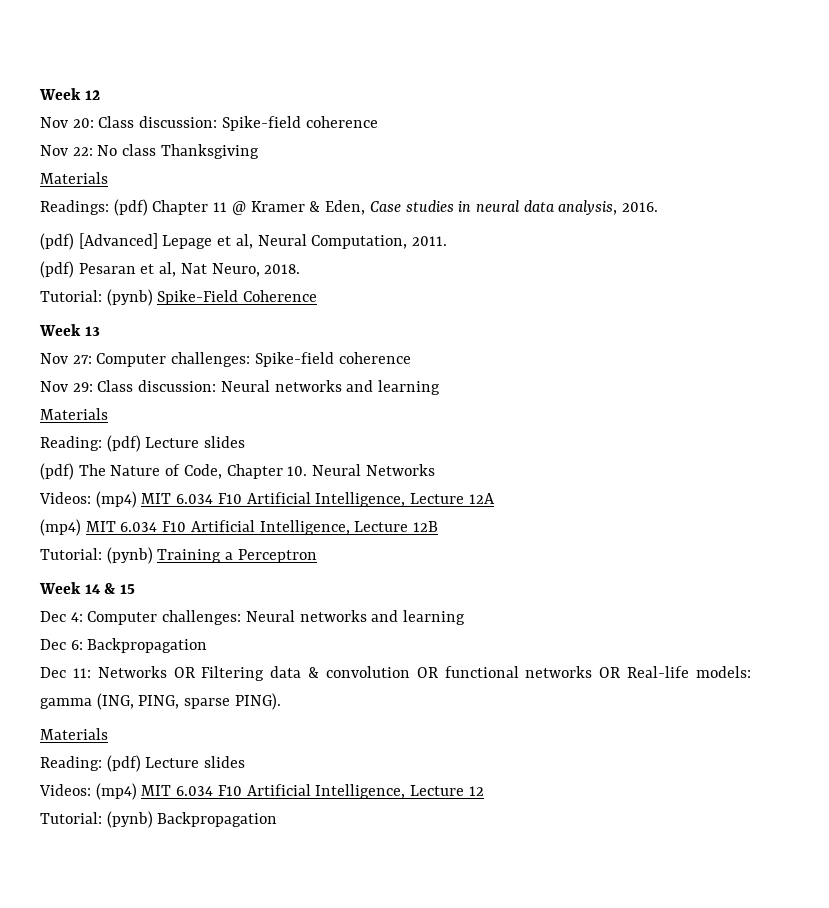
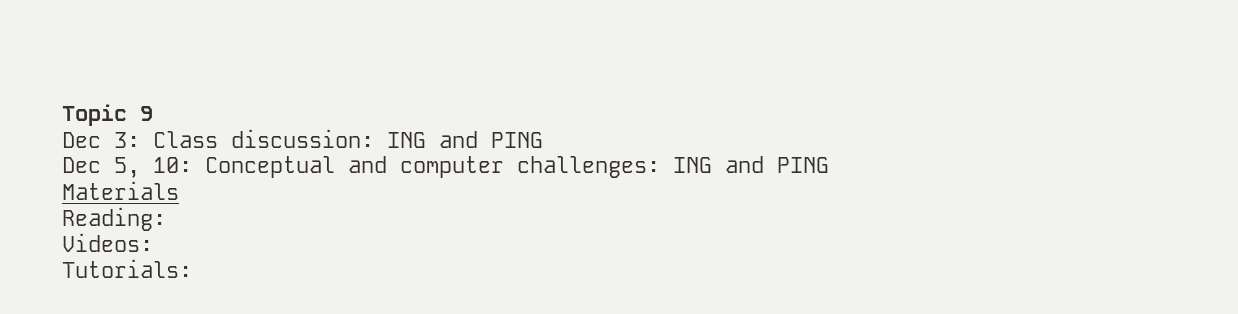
[39,88,100,100] [40,116,378,131] [40,144,259,159] [40,172,108,184] [40,199,659,216] [40,233,448,250] [40,261,301,278] [40,289,318,306] [39,324,100,336] [40,352,411,367] [40,380,441,395] [40,408,108,420] [40,435,246,452] [40,463,435,480] [39,491,495,508] [40,519,439,536] [40,547,317,564] [39,582,136,594] [40,610,466,625] [40,638,208,653] [40,666,751,681] [40,693,281,710] [40,728,108,740] [40,755,246,772] [39,783,484,800] [40,811,278,828] Week 12 // Nov 20: Class discussion: Spike-field coherence // Nov 22: No class Thanksgiving // Materials // Readings: (pdf) Chapter 11 @ Kramer & Eden, Case studies in neural data analysis, 2016. // (pdf) [Advanced] Lepage et al, Neural Computation, 2011. // (pdf) Pesaran et al, Nat Neuro, 2018. // Tutorial: (pynb) Spike-Field Coherence // Week 13 // Nov 27: Computer challenges: Spike-field coherence // Nov 29: Class discussion: Neural networks and learning // Materials // Reading: (pdf) Lecture slides // (pdf) The Nature of Code, Chapter 10. Neural Networks // Videos: (mp4) MIT 6.034 F10 Artificial Intelligence, Lecture 12A // (mp4) MIT 6.034 F10 Artificial Intelligence, Lecture 12B // Tutorial: (pynb) Training a Perceptron // Week 14 & 15 // Dec 4: Computer challenges: Neural networks and learning // Dec 6: Backpropagation // Dec 11: Networks OR Filtering data & convolution OR functional networks OR Real-life models: gamma (ING, PING, sparse PING). // Materials // Reading: (pdf) Lecture slides // Videos: (mp4) MIT 6.034 F10 Artificial Intelligence, Lecture 12 // Tutorial: (pynb) Backpropagation -> [62,104,153,126] [62,129,543,148] [62,156,829,178] [62,181,179,200] [62,207,166,231] [62,233,153,252] [62,259,192,278] Topic 9 // Dec 3: Class discussion: ING and PING // Dec 5, 10: Conceptual and computer challenges: ING and PING // Materials // Reading: // Videos: // Tutorials:

